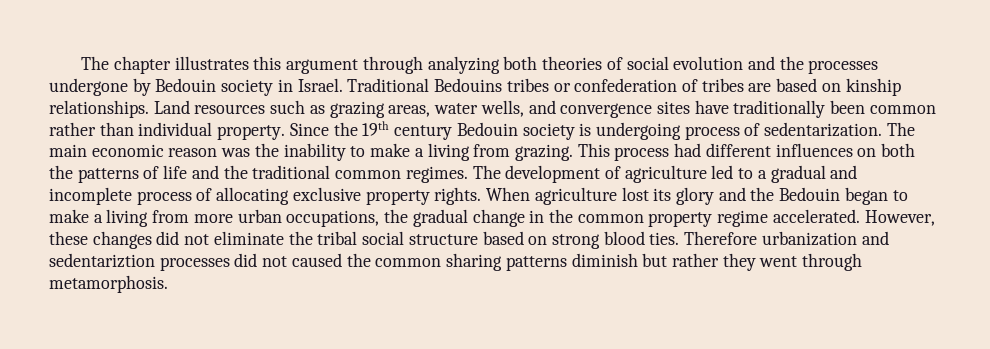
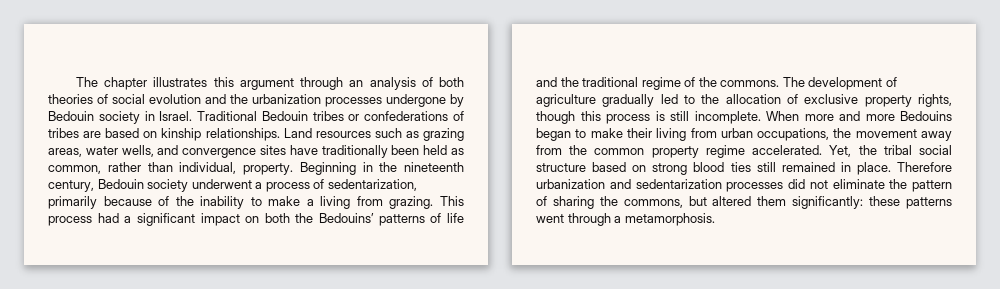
[427,56,500,74] analyzing -> [349,77,433,90] an analysis of
(804, 63) none -> [252,94,321,104] urbanization
[434,78,503,92] Bedouins -> [261,111,308,121] Bedouin
[574,78,678,92] confederation -> [364,111,449,121] confederations
[869,105,936,114] [49,121,915,140] [49,144,251,157] common rather than individual property. Since the 19th century Bedouin society is undergoing process of sedentarization. The main economic reason was -> [423,145,465,155] [48,162,464,175] [48,179,417,192] [48,196,170,209] held as common, rather than individual, property. Beginning in the nineteenth century, Bedouin society underwent a process of sedentarization, primarily because of
[705,143,853,157] different influences -> [124,213,240,226] a significant impact
(73, 172) none -> [319,213,375,223] Bedouins’
[335,166,468,183] common regimes. -> [641,77,780,90] regime of the commons.
(707, 174) none -> [602,94,655,107] gradually
[757,165,858,183] [49,187,841,205] a gradual and incomplete process of allocating exclusive property rights. When agriculture lost its glory and the Bedouin -> [701,94,952,107] [536,111,952,124] the allocation of exclusive property rights, though this process is still incomplete. When more and more Bedouins
[93,209,233,227] a living from more -> [626,128,717,141] their living from
[412,209,545,227] gradual change in -> [855,129,952,141] [536,145,562,155] movement away from
[864,210,935,226] [49,231,284,249] However, these changes did not eliminate -> [829,145,852,157] Yet,
[649,232,680,245] ties. -> [730,162,891,175] ties still remained in place.
[49,253,155,268] sedentariztion -> [635,179,722,189] sedentarization
[291,253,756,271] caused the common sharing patterns diminish but rather they -> [832,179,952,192] [536,196,952,209] eliminate the pattern of sharing the commons, but altered them significantly: these patterns
(863, 262) none -> [614,216,622,223] a

